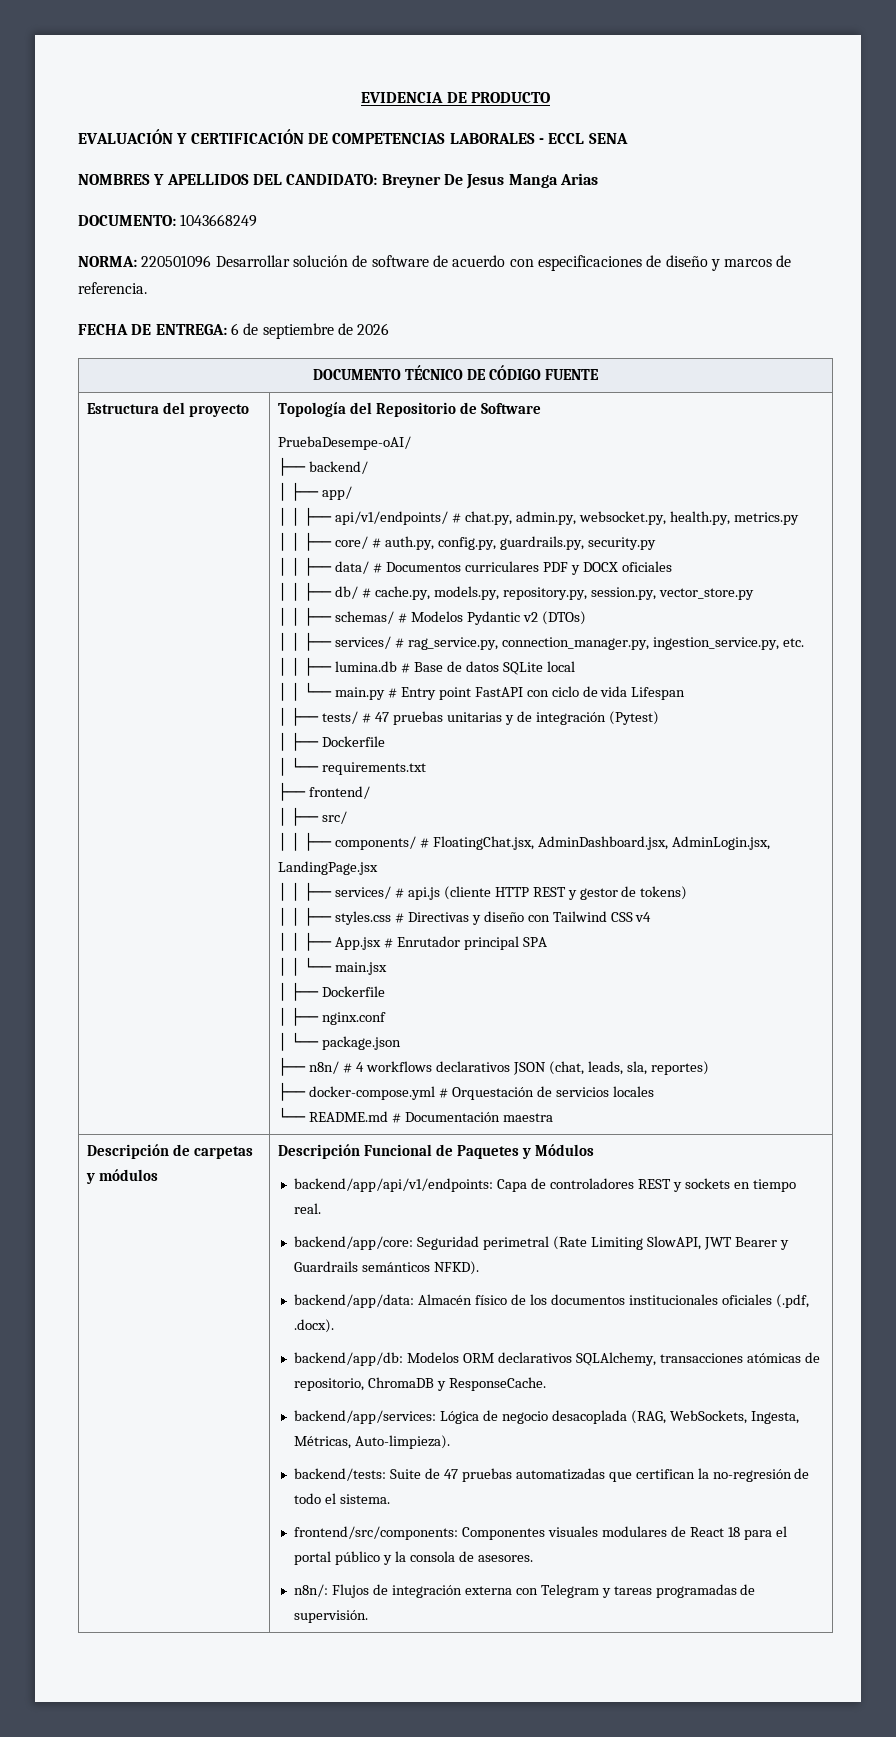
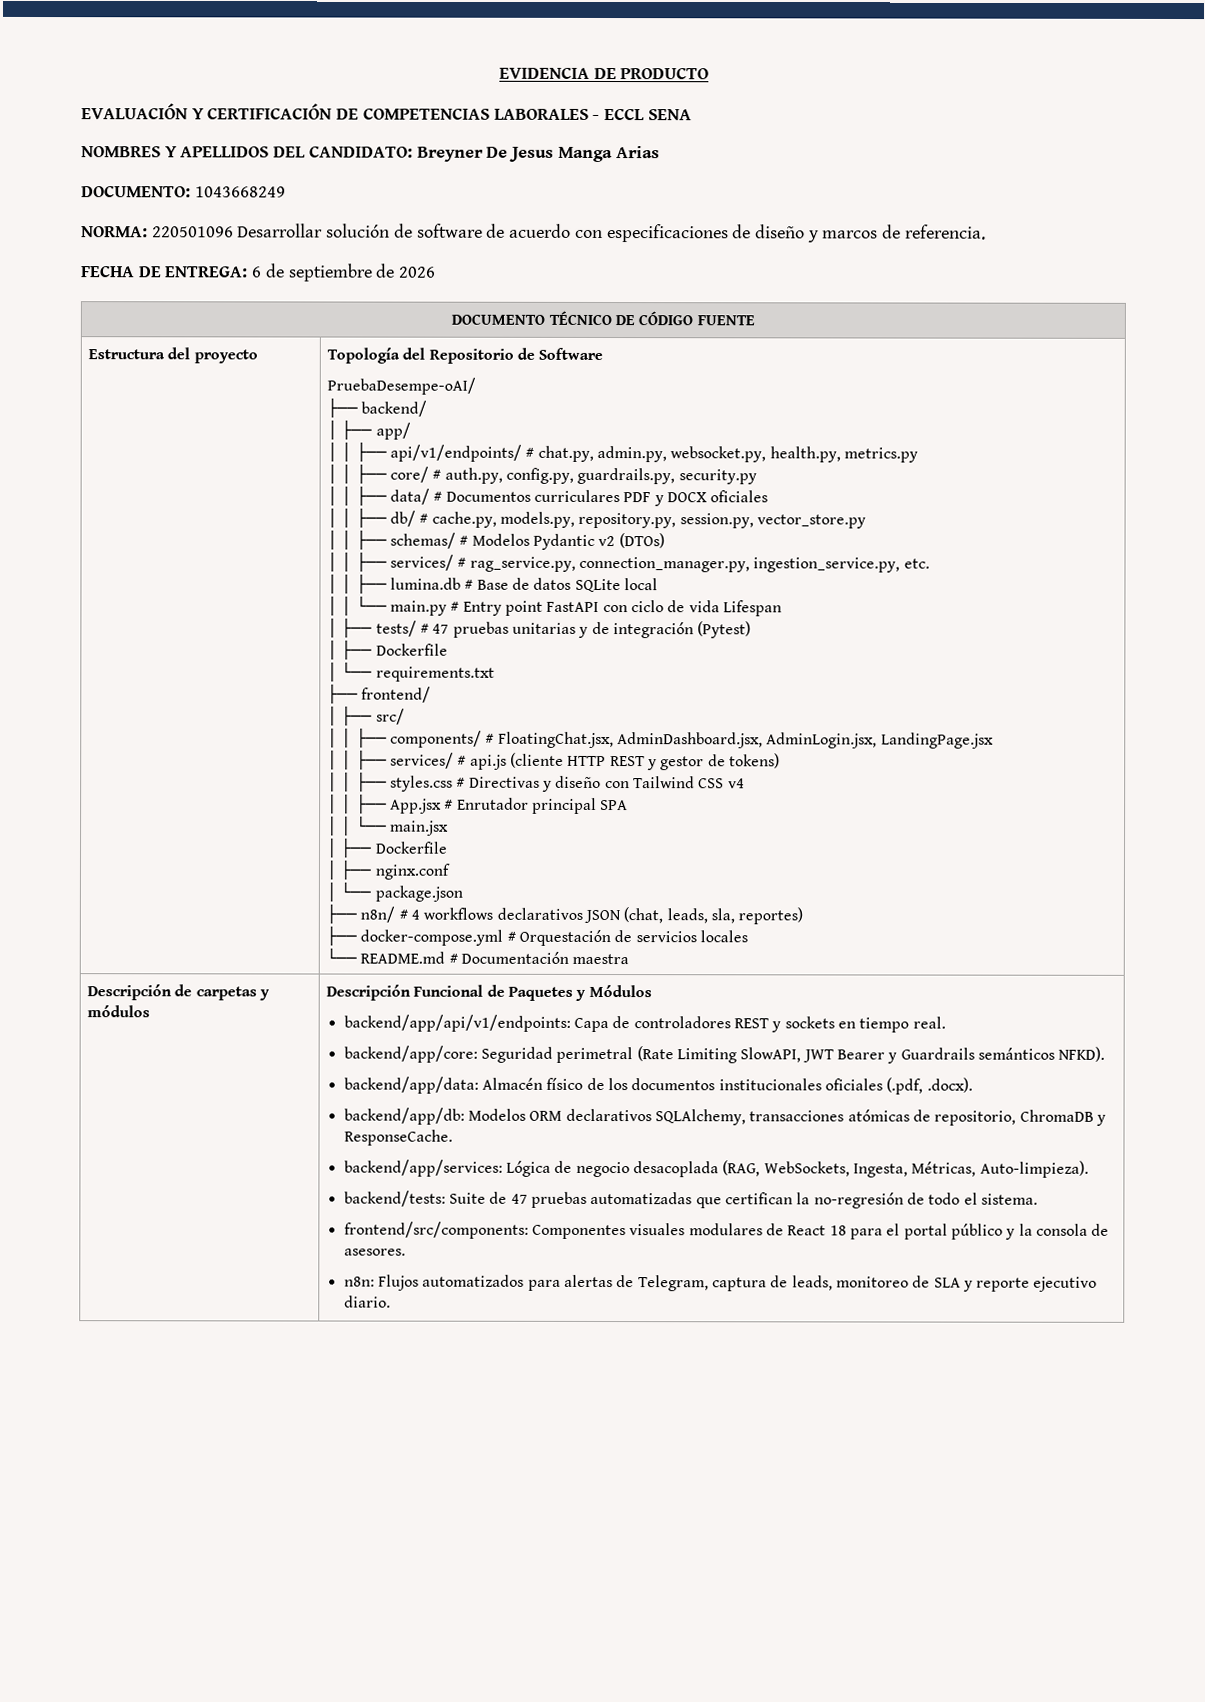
[294,1584,756,1598] [294,1610,369,1623] n8n/: Flujos de integración externa con Telegram y tareas programadas de supervisión. -> [343,1274,1098,1292] [343,1295,391,1308] n8n: Flujos automatizados para alertas de Telegram, captura de leads, monitoreo de SLA y reporte ejecutivo diario.

